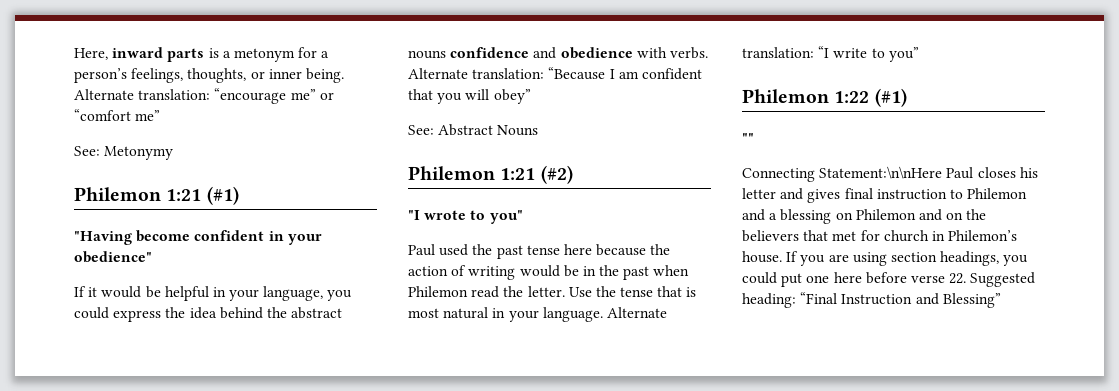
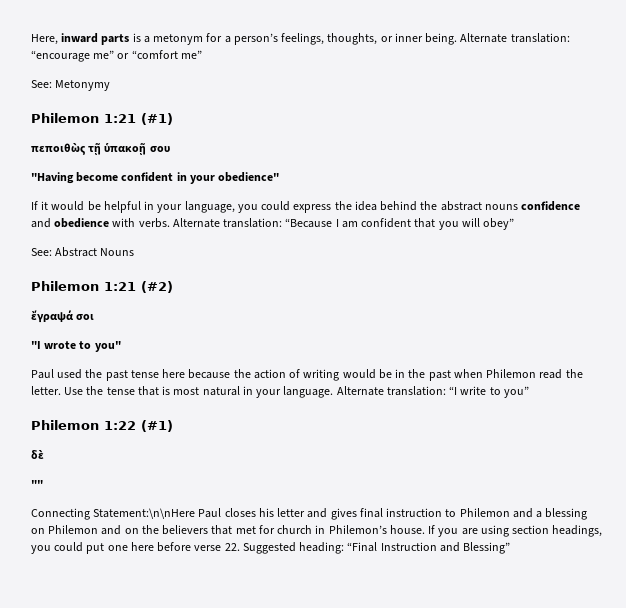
(239, 195) none -> [31,143,170,155] // πεποιθὼς τῇ ὑπακοῇ σου
(573, 174) none -> [31,310,95,323] // ἔγραψά σοι
(907, 97) none -> [31,450,44,459] // δὲ

